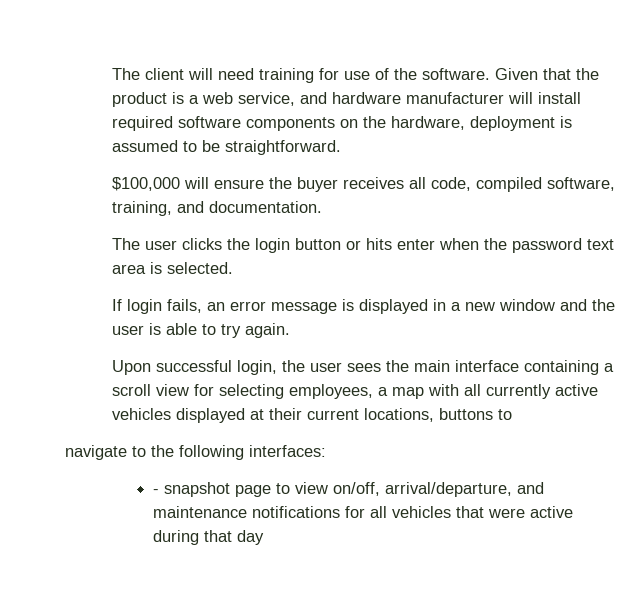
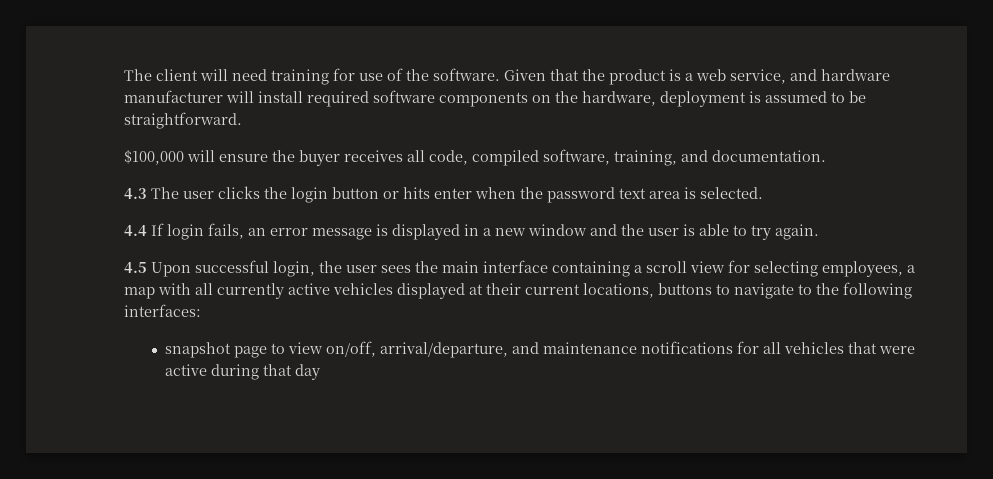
(322, 207) none -> [123,188,147,199] 4.3
(233, 268) none -> [123,225,147,236] 4.4
(290, 330) none -> [123,262,147,273] 4.5
(512, 414) // -> (730, 289) none
[153,489,160,494] - -> (201, 310) none

